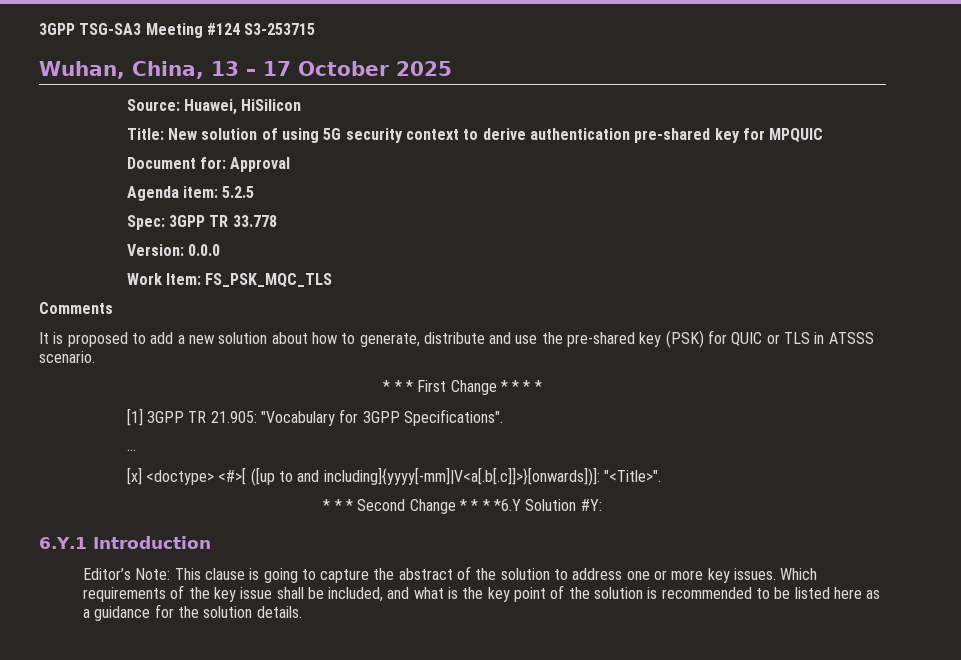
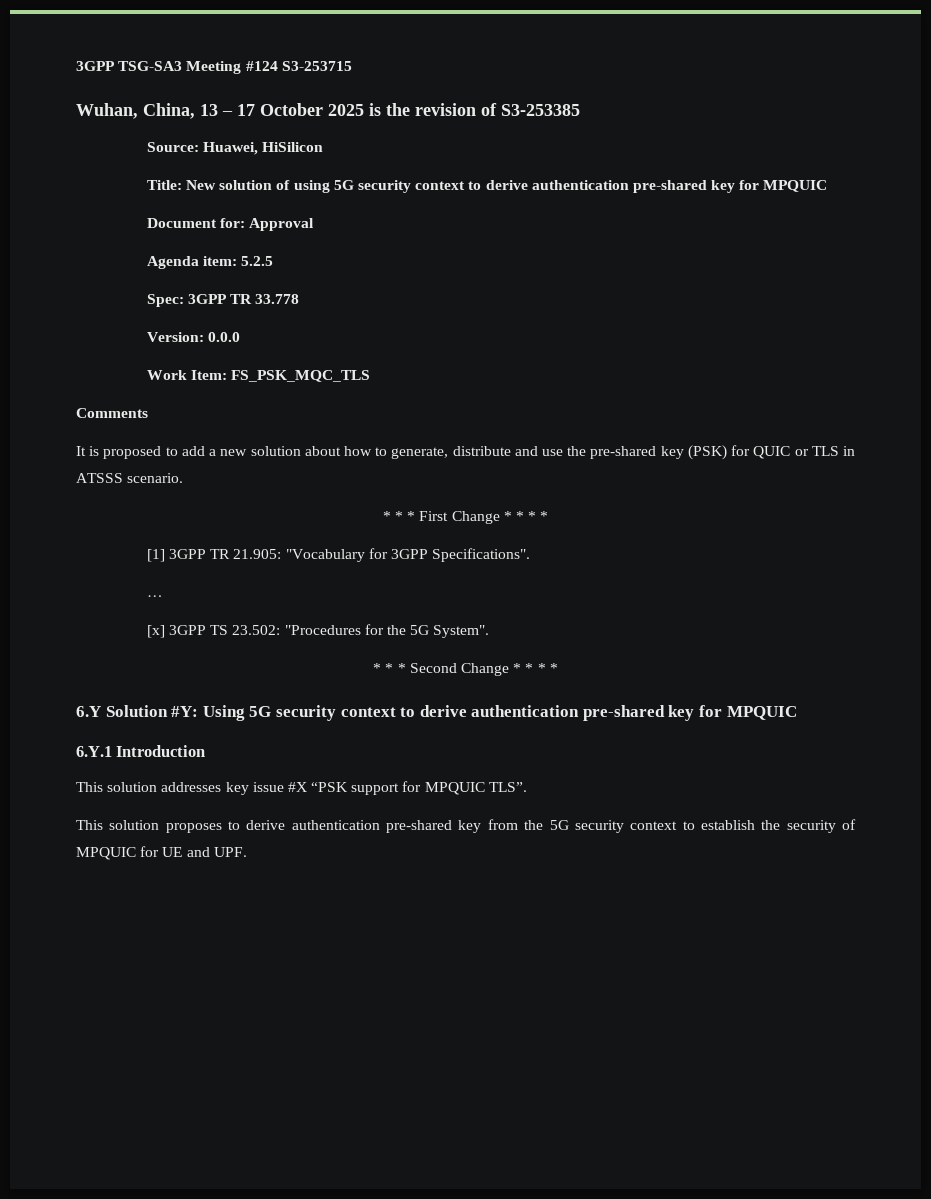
(452, 68) none -> [369,103,580,116] is the revision of S3-253385
[146,467,662,486] <doctype> <#>[ ([up to and including]{yyyy[-mm]|V<a[.b[.c]]>}[onwards])]: "<Title>". -> [169,624,490,638] 3GPP TS 23.502: "Procedures for the 5G System".
[493,499,521,511] *6.Y -> [549,663,558,673] [76,706,101,717] * // 6.Y
[39,536,211,549] [82,566,818,583] [82,585,881,602] [82,604,302,621] // 6.Y.1 Introduction // Editor’s Note: This clause is going to capture the abstract of the solution to address one or more key issues. Which requirements of the key issue shall be included, and what is the key point of the solution is recommended to be listed here as a guidance for the solution details. -> [202,705,797,721] [76,745,206,757] [76,781,527,795] [76,819,857,833] [76,846,247,860] Using 5G security context to derive authentication pre-shared key for MPQUIC // 6.Y.1 Introduction // This solution addresses key issue #X “PSK support for MPQUIC TLS”. // This solution proposes to derive authentication pre-shared key from the 5G security context to establish the security of MPQUIC for UE and UPF.

